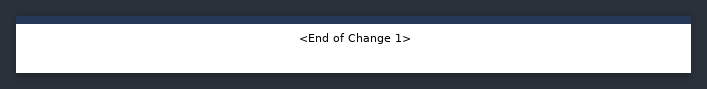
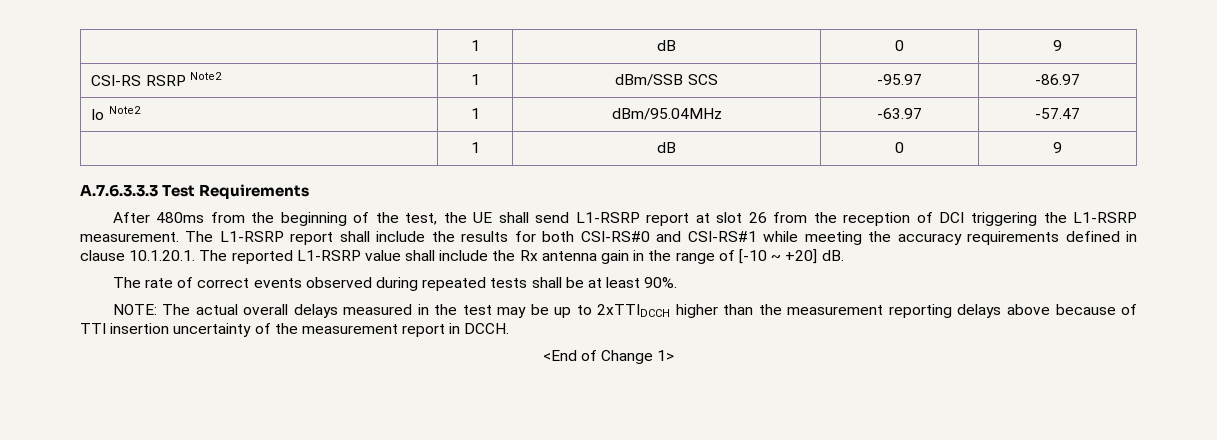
(299, 37) none -> [470,40,480,51] [657,40,676,51] [895,40,904,51] [1053,40,1062,51] [91,72,222,86] [470,74,480,85] [615,74,718,86] [877,74,922,85] [1035,74,1080,85] [91,106,141,120] [470,108,480,119] [611,108,722,120] [877,108,922,119] [1035,108,1080,119] [470,142,480,153] [657,142,676,153] [895,142,904,153] [1053,142,1062,153] [80,184,310,199] [112,212,1137,226] [80,231,1138,245] [80,249,844,264] [112,277,678,291] [112,304,1137,318] [80,323,510,337] | 1 | dB | 0 | 9 // CSI-RS RSRP Note2 | 1 | dBm/SSB SCS | -95.97 | -86.97 // Io Note2 | 1 | dBm/95.04MHz | -63.97 | -57.47 // | 1 | dB | 0 | 9 // A.7.6.3.3.3 Test Requirements // After 480ms from the beginning of the test, the UE shall send L1-RSRP report at slot 26 from the reception of DCI triggering the L1-RSRP measurement. The L1-RSRP report shall include the results for both CSI-RS#0 and CSI-RS#1 while meeting the accuracy requirements defined in clause 10.1.20.1. The reported L1-RSRP value shall include the Rx antenna gain in the range of [-10 ~ +20] dB. // The rate of correct events observed during repeated tests shall be at least 90%. // NOTE: The actual overall delays measured in the test may be up to 2xTTIDCCH higher than the measurement reporting delays above because of TTI insertion uncertainty of the measurement report in DCCH. //

